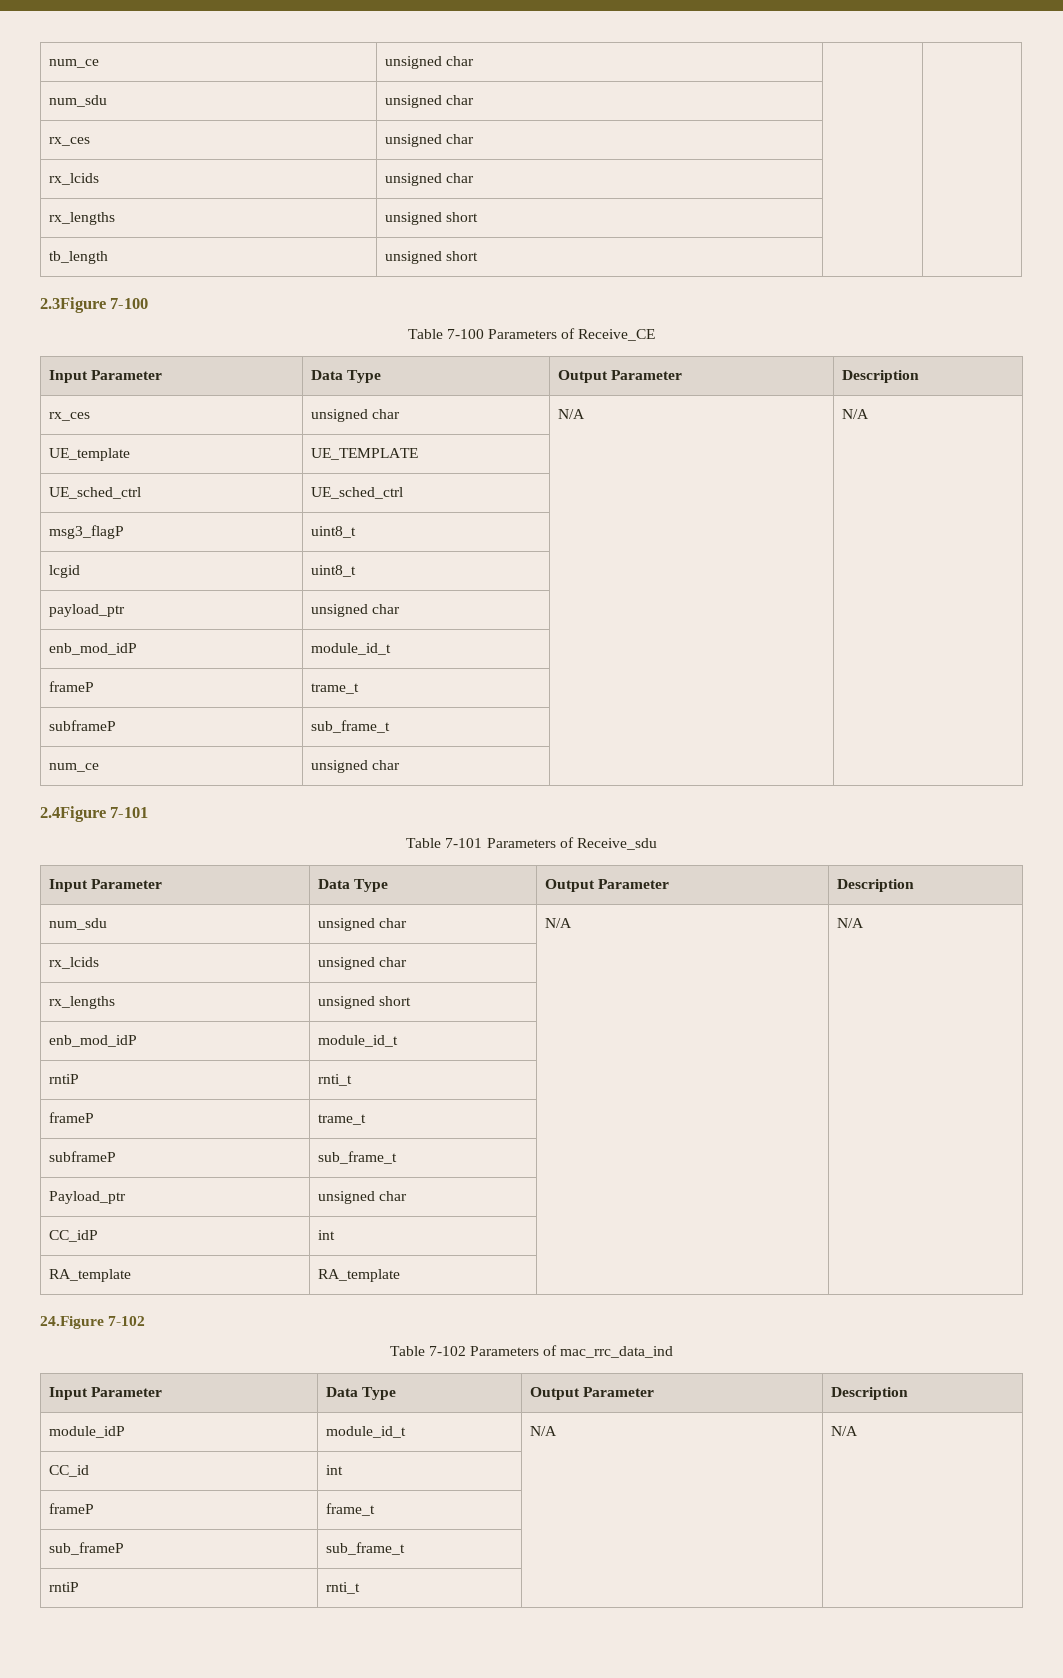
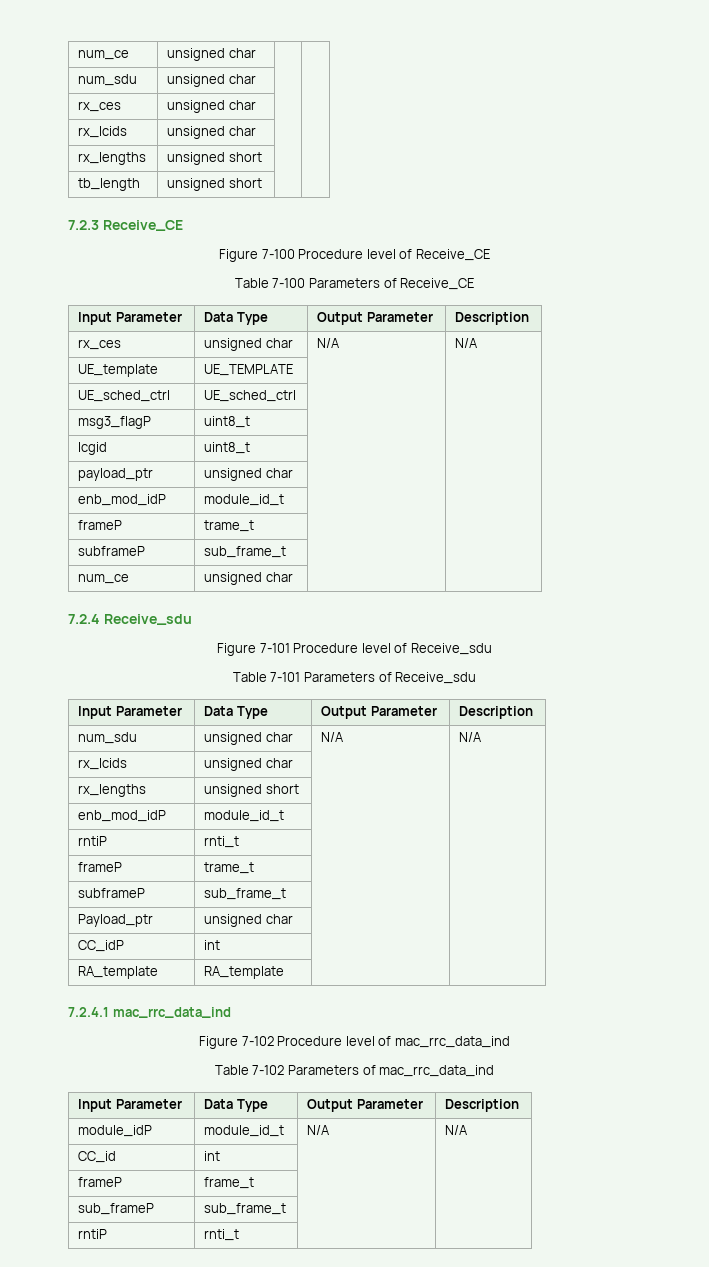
[40,297,149,313] 2.3Figure 7-100 -> [68,220,183,231] [219,249,490,262] 7.2.3 Receive_CE // Figure 7-100 Procedure level of Receive_CE
[40,806,149,822] 2.4Figure 7-101 -> [68,614,192,625] [217,643,492,656] 7.2.4 Receive_sdu // Figure 7-101 Procedure level of Receive_sdu
[40,1316,146,1329] 24.Figure 7-102 -> [68,1007,231,1018] [199,1036,510,1049] 7.2.4.1 mac_rrc_data_ind // Figure 7-102 Procedure level of mac_rrc_data_ind

